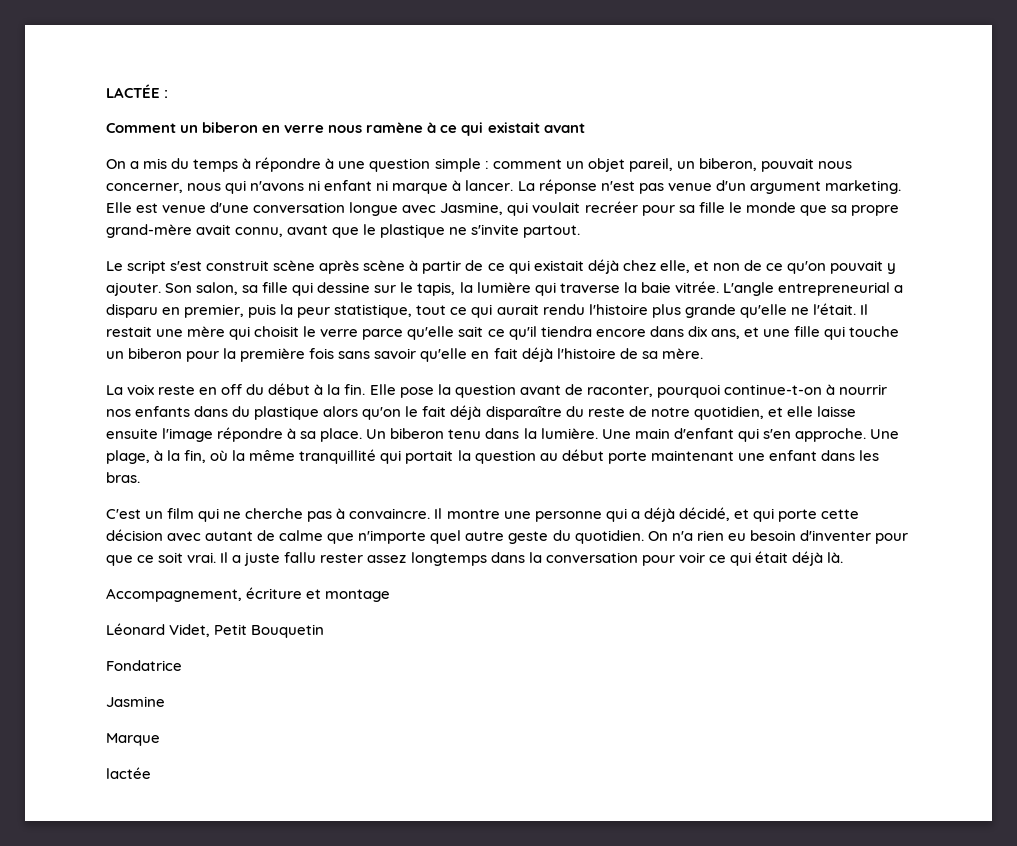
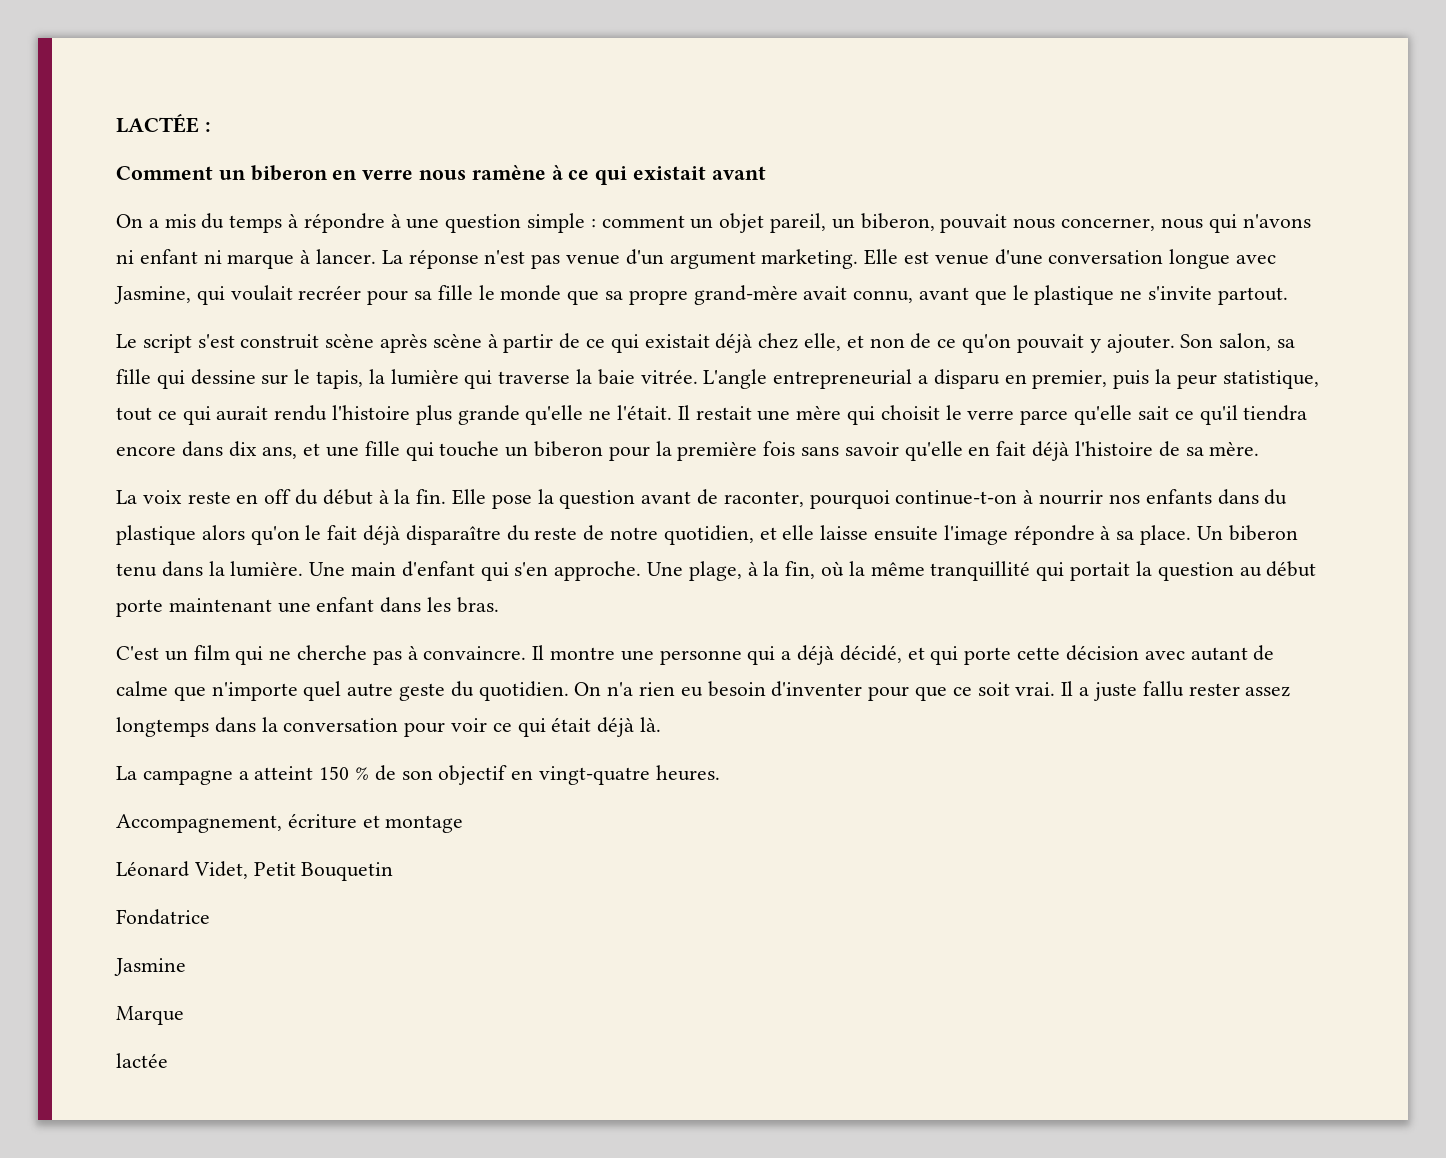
(843, 557) none -> [116,765,720,785] // La campagne a atteint 150 % de son objectif en vingt-quatre heures.

